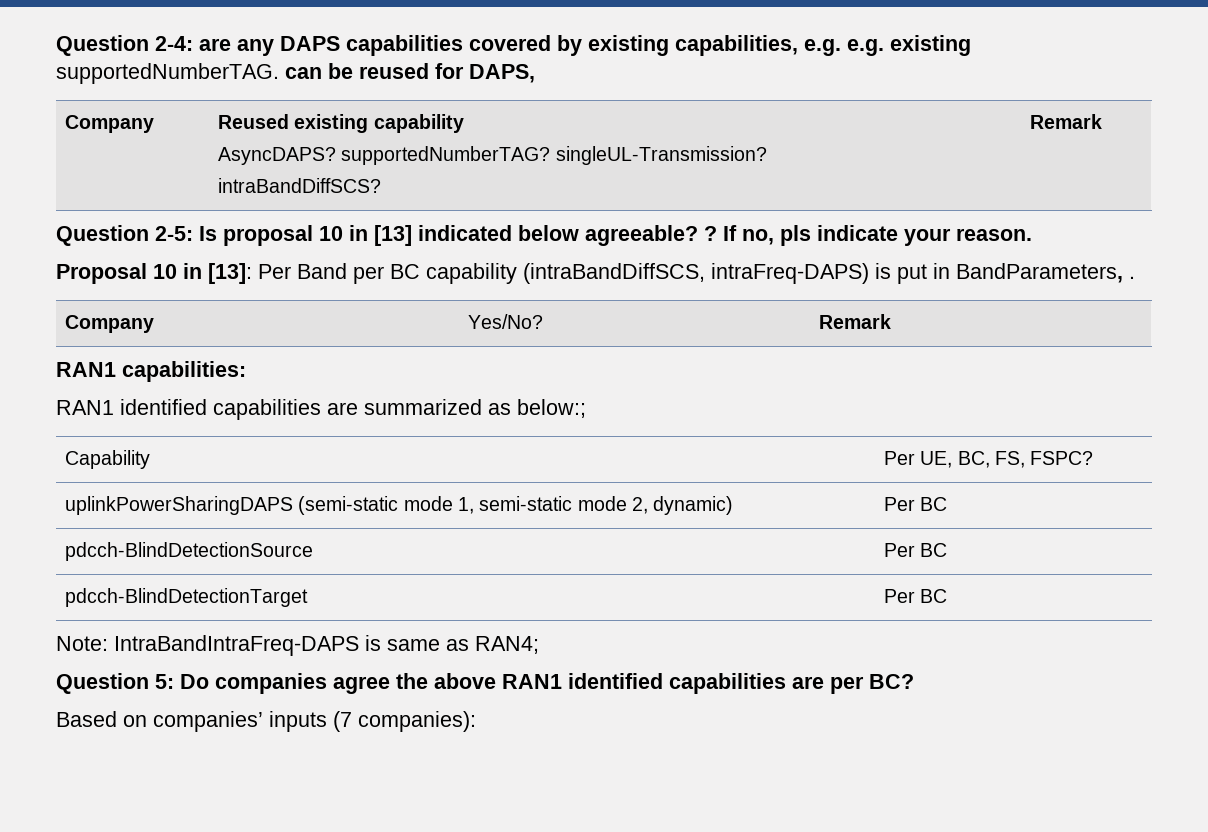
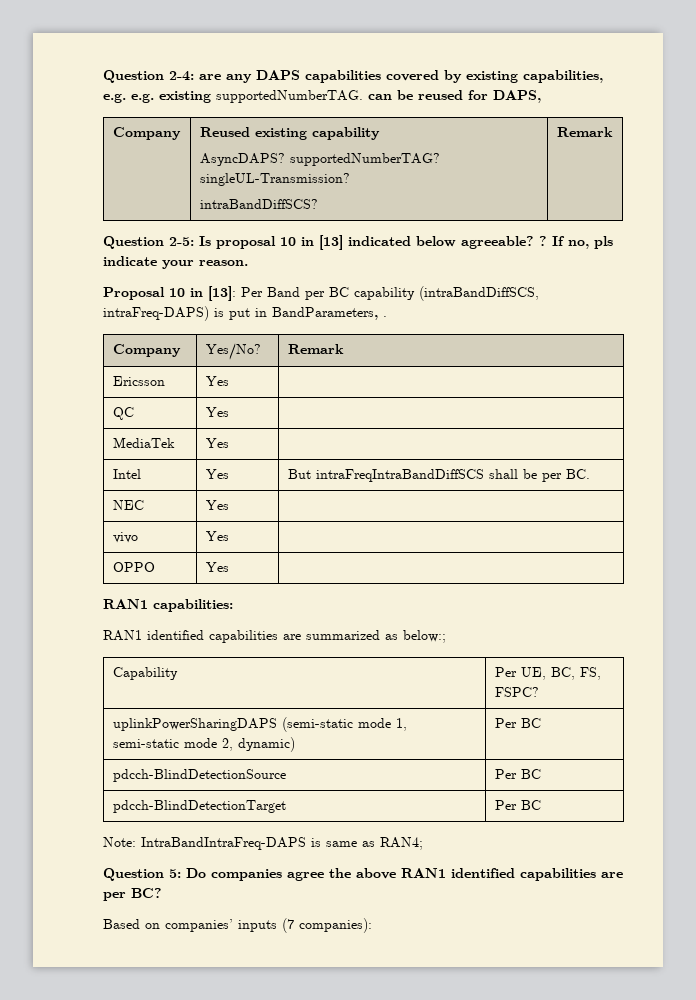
(892, 321) none -> [112,376,165,386] [205,376,229,386] [112,407,134,420] [205,407,229,417] [112,437,175,448] [205,438,229,448] [112,469,141,479] [205,469,229,479] [287,469,590,482] [112,500,144,510] [205,500,229,510] [112,532,138,543] [205,531,229,541] [112,562,155,572] [205,562,229,572] // Ericsson | Yes | // QC | Yes | // MediaTek | Yes | // Intel | Yes | But intraFreqIntraBandDiffSCS shall be per BC. // NEC | Yes | // vivo | Yes | // OPPO | Yes |

